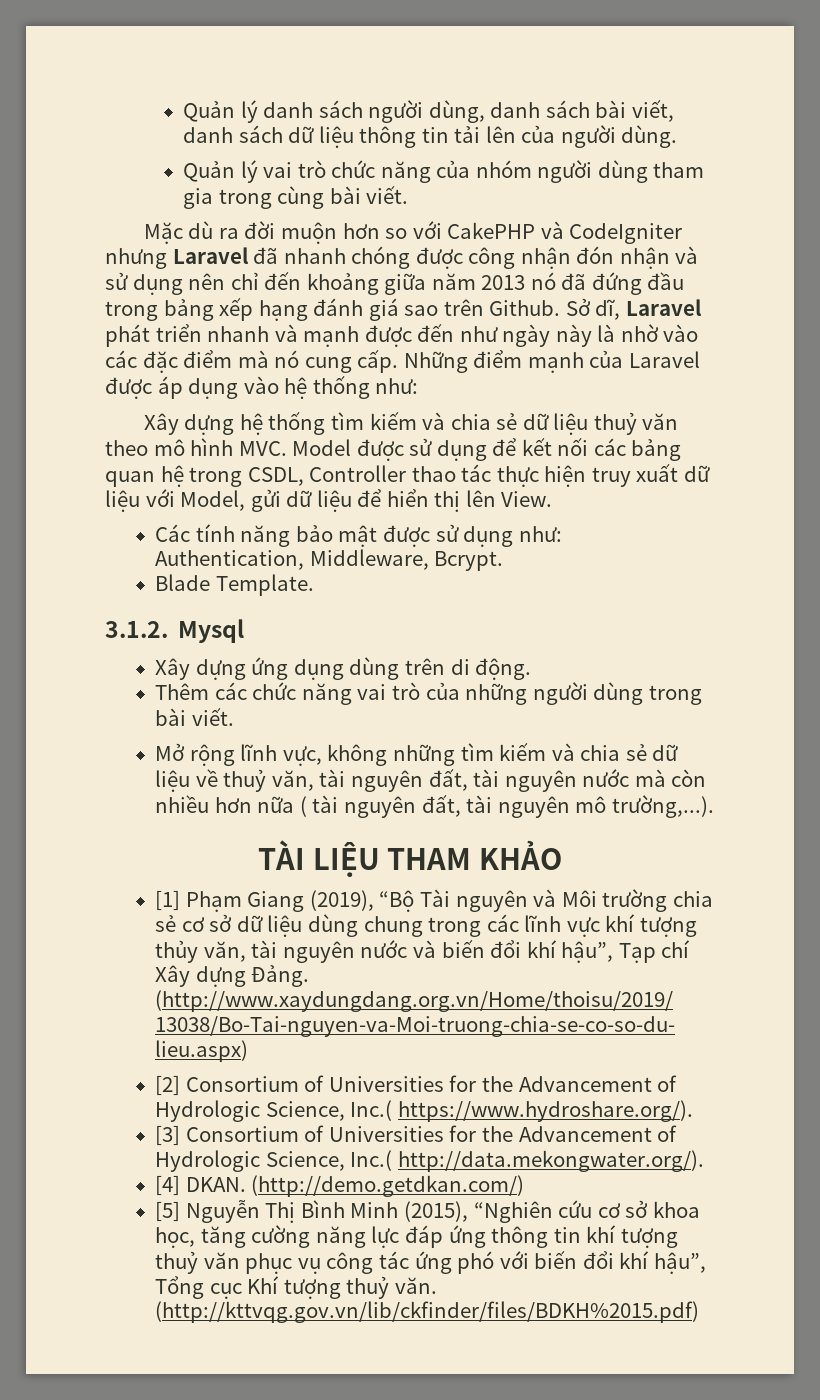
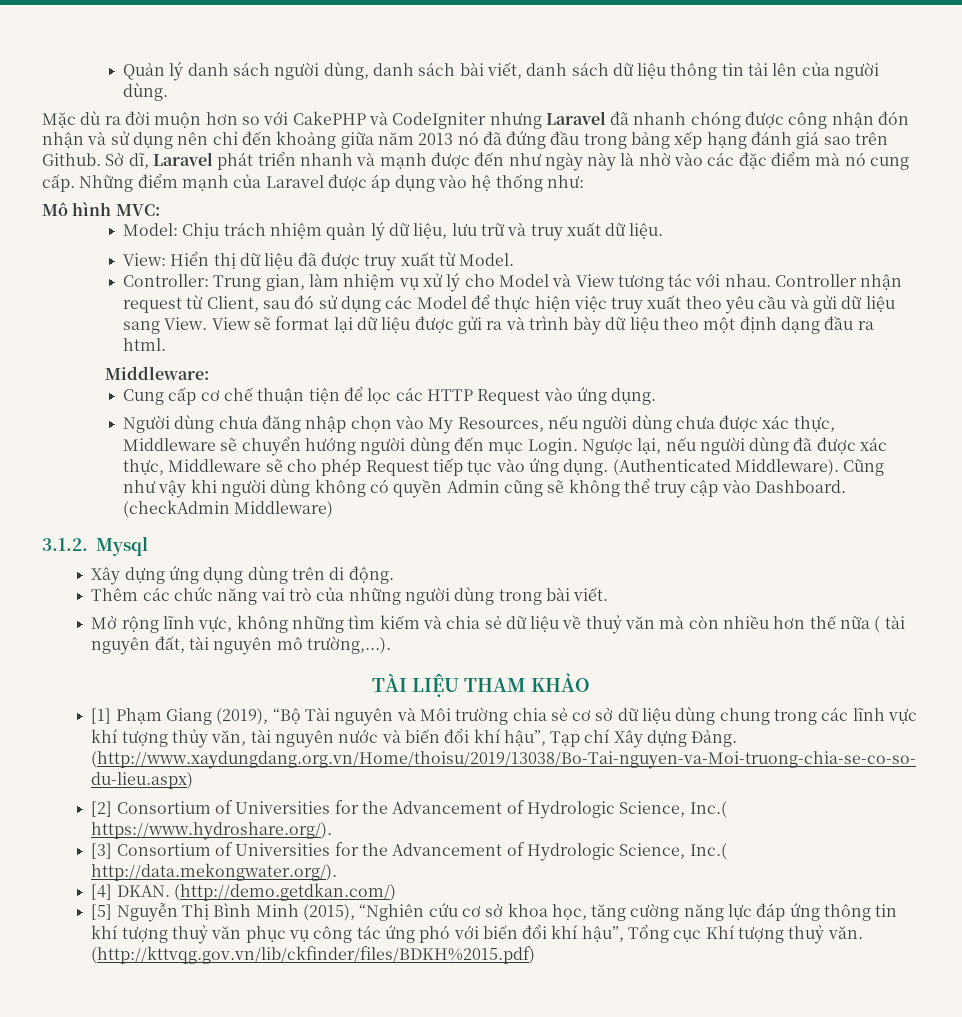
[183,160,705,183] [183,185,409,209] // Quản lý vai trò chức năng của nhóm người dùng tham gia trong cùng bài viết. -> (169, 92) none
[143,411,679,435] [105,437,682,461] [105,463,710,487] [105,489,553,512] [155,524,562,547] [155,549,504,571] [155,574,314,596] Xây dựng hệ thống tìm kiếm và chia sẻ dữ liệu thuỷ văn theo mô hình MVC. Model được sử dụng để kết nối các bảng quan hệ trong CSDL, Controller thao tác thực hiện truy xuất dữ liệu với Model, gửi dữ liệu để hiển thị lên View. // Các tính năng bảo mật được sử dụng như: Authentication, Middleware, Bcrypt. // Blade Template. -> [42,202,160,216] [123,222,664,241] [123,251,515,271] [123,273,903,292] [123,294,895,314] [123,316,874,335] [123,338,167,351] [105,366,210,380] [123,386,657,405] [123,415,835,434] [123,436,888,456] [123,458,885,476] [123,478,847,498] [123,500,334,518] Mô hình MVC: // Model: Chịu trách nhiệm quản lý dữ liệu, lưu trữ và truy xuất dữ liệu. // View: Hiển thị dữ liệu đã được truy xuất từ Model. // Controller: Trung gian, làm nhiệm vụ xử lý cho Model và View tương tác với nhau. Controller nhận request từ Client, sau đó sử dụng các Model để thực hiện việc truy xuất theo yêu cầu và gửi dữ liệu sang View. View sẽ format lại dữ liệu được gửi ra và trình bày dữ liệu theo một định dạng đầu ra html. // Middleware: // Cung cấp cơ chế thuận tiện để lọc các HTTP Request vào ứng dụng. // Người dùng chưa đăng nhập chọn vào My Resources, nếu người dùng chưa được xác thực, Middleware sẽ chuyển hướng người dùng đến mục Login. Ngược lại, nếu người dùng đã được xác thực, Middleware sẽ cho phép Request tiếp tục vào ứng dụng. (Authenticated Middleware). Cũng như vậy khi người dùng không có quyền Admin cũng sẽ không thể truy cập vào Dashboard. (checkAdmin Middleware)
[271,768,630,792] văn, tài nguyên đất, tài nguyên nước -> [625,616,656,629] văn
(252, 805) none -> [809,615,836,629] thế

